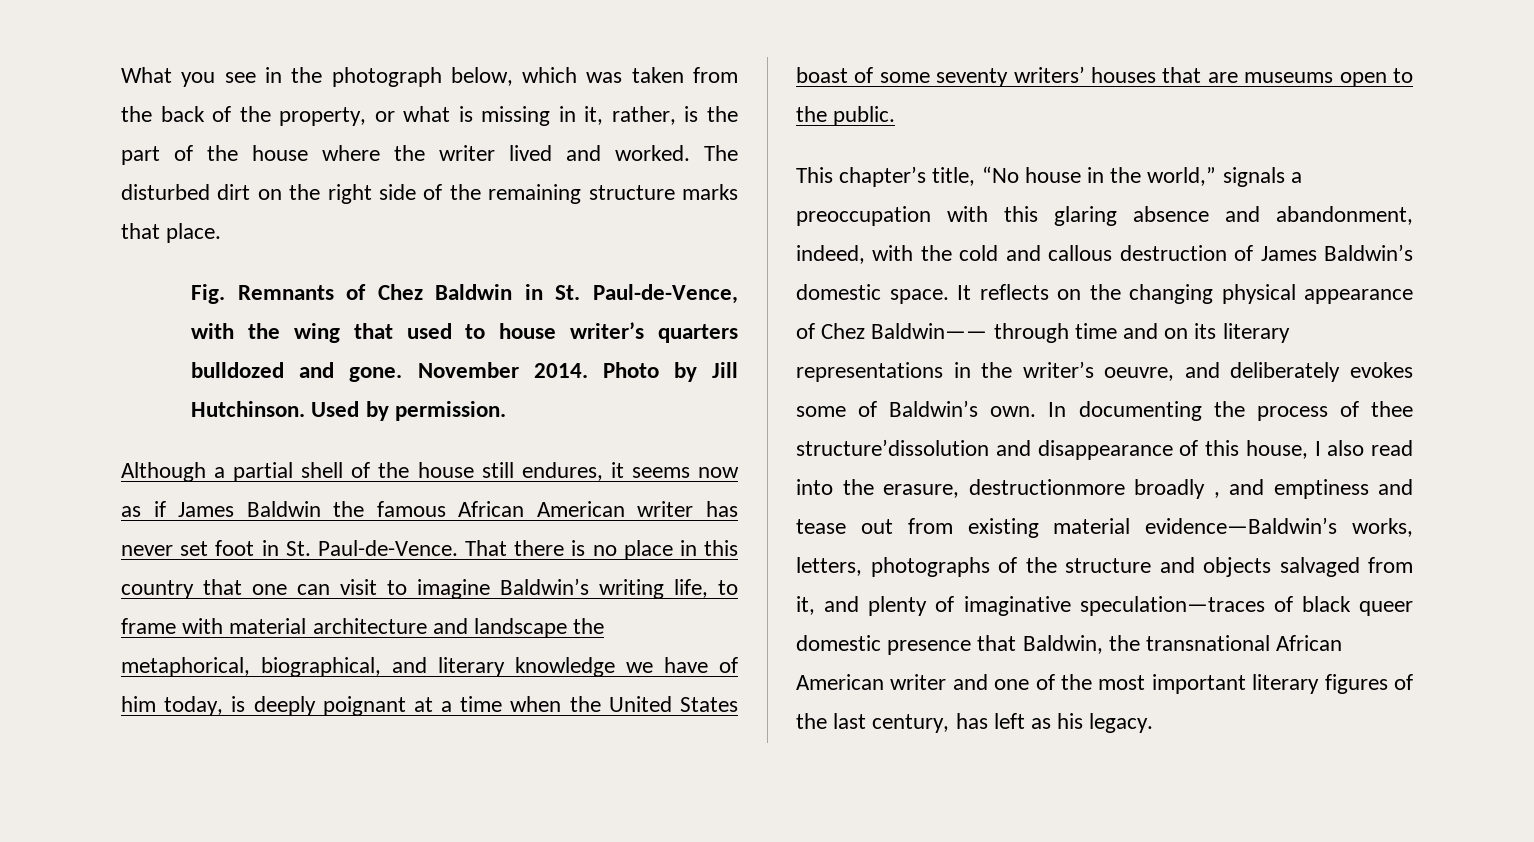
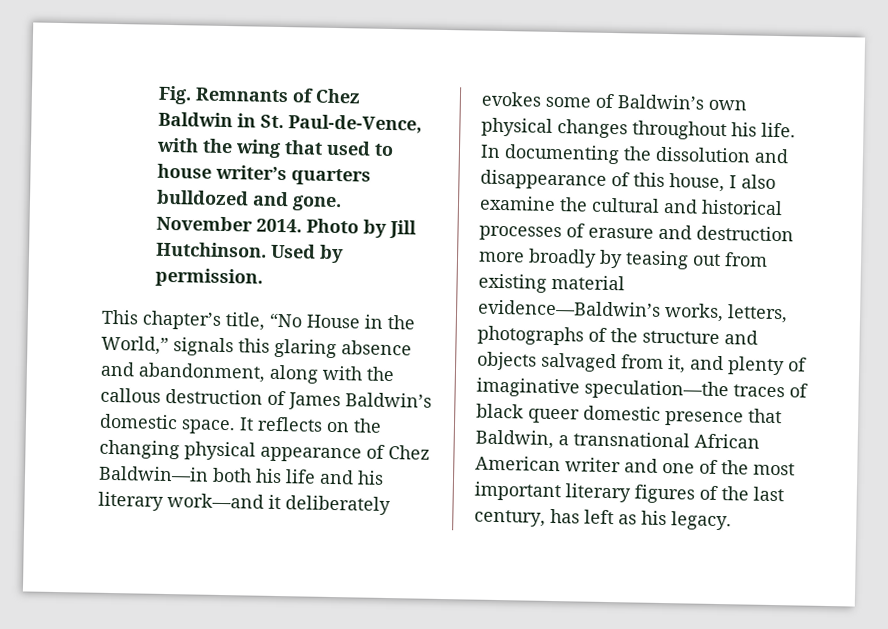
[121,67,738,87] [121,106,739,126] [121,145,738,165] [121,184,738,204] [121,223,222,243] What you see in the photograph below, which was taken from the back of the property, or what is missing in it, rather, is the part of the house where the writer lived and worked. The disturbed dirt on the right side of the remaining structure marks that place. // -> (157, 95) none
[121,462,739,482] [121,501,738,517] [121,540,738,560] [121,578,738,599] [121,618,605,638] [121,657,738,677] [121,696,738,716] [796,66,1413,87] [796,106,896,126] // Although a partial shell of the house still endures, it seems now as if James Baldwin the famous African American writer has never set foot in St. Paul-de-Vence. That there is no place in this country that one can visit to imagine Baldwin’s writing life, to frame with material architecture and landscape the metaphorical, biographical, and literary knowledge we have of him today, is deeply poignant at a time when the United States boast of some seventy writers’ houses that are museums open to the public. -> (263, 277) none
[1024,167,1302,187] [796,206,988,226] house in the world,” signals a preoccupation with -> [306,314,415,330] [101,335,234,357] House in the World,” signals
[796,245,1041,264] indeed, with the cold and -> [269,364,395,384] along with the
[871,323,1290,343] [796,361,1220,382] Baldwin—— through time and on its literary representations in the writer’s oeuvre, and -> [98,465,384,485] [98,491,281,511] Baldwin—in both his life and his literary work—and it
[990,401,1413,421] [796,439,989,456] own. In documenting the process of thee structure’dissolution -> [708,99,747,111] [481,117,796,141] [480,144,751,165] own physical changes throughout his life. In documenting the dissolution
[1371,440,1413,456] [796,479,1413,499] [796,519,846,534] read into the erasure, destructionmore broadly , and emptiness and tease -> [479,195,783,216] [479,223,794,242] [478,248,689,270] examine the cultural and historical processes of erasure and destruction more broadly by teasing
[1079,596,1265,616] speculation—traces -> [584,379,785,401] speculation—the traces
[1108,635,1140,651] the -> [558,435,569,446] a

